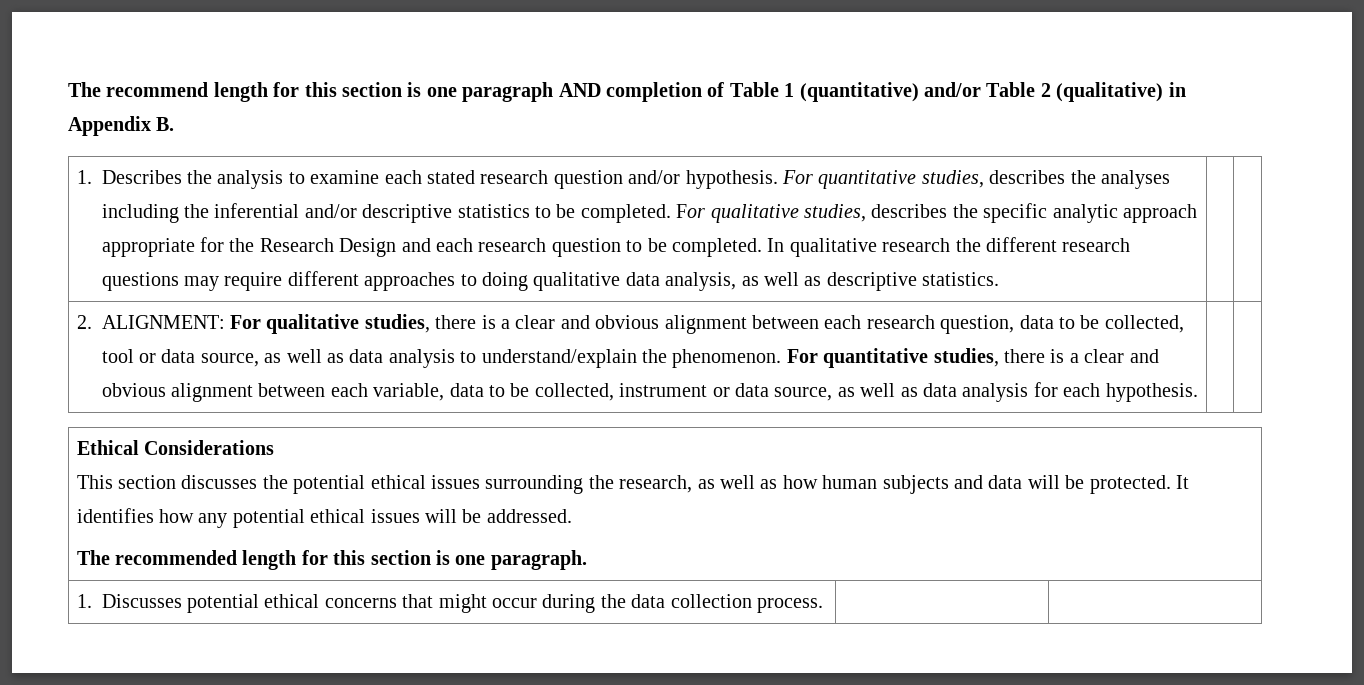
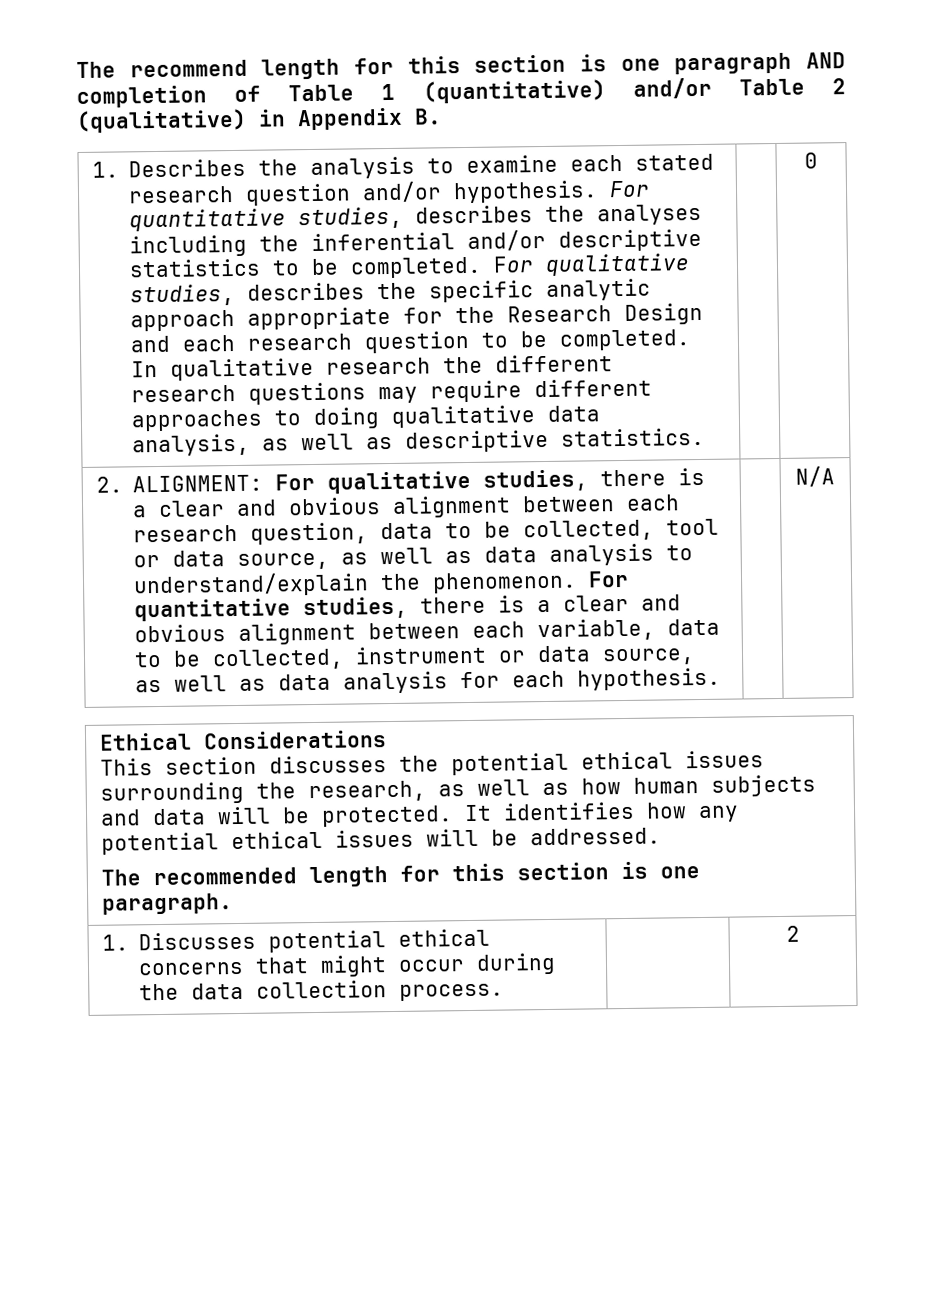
(1000, 279) none -> [804,152,818,169] 0
(1198, 392) none -> [795,466,835,487] N/A
(823, 605) none -> [785,925,800,942] 2

